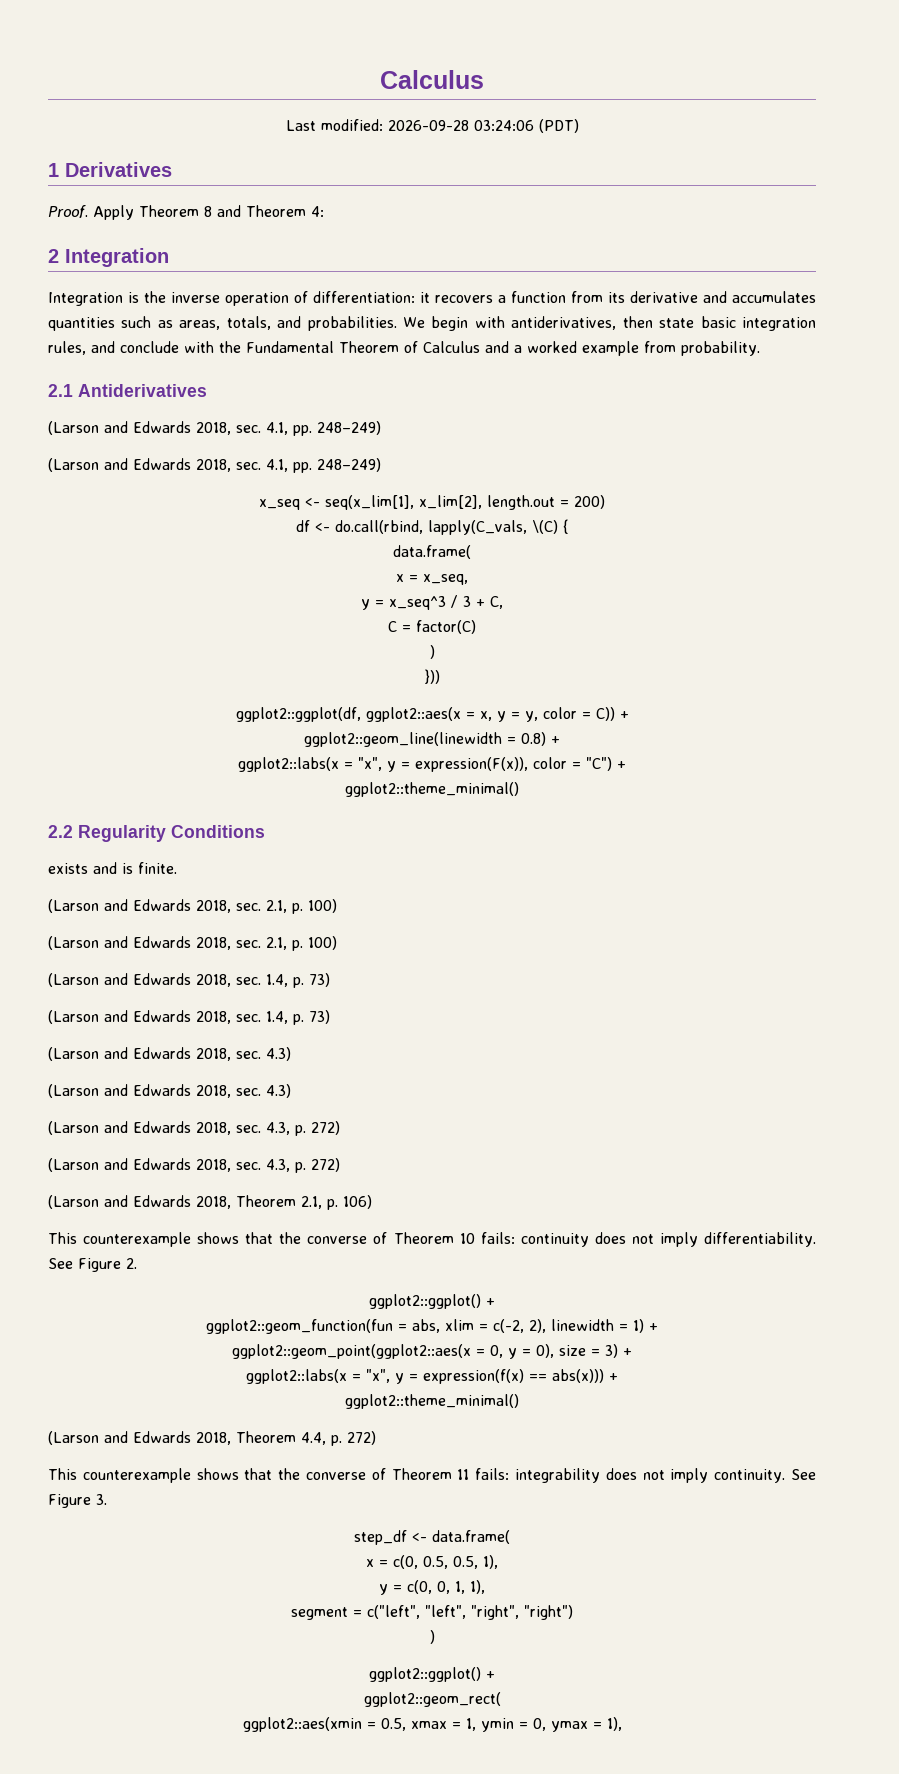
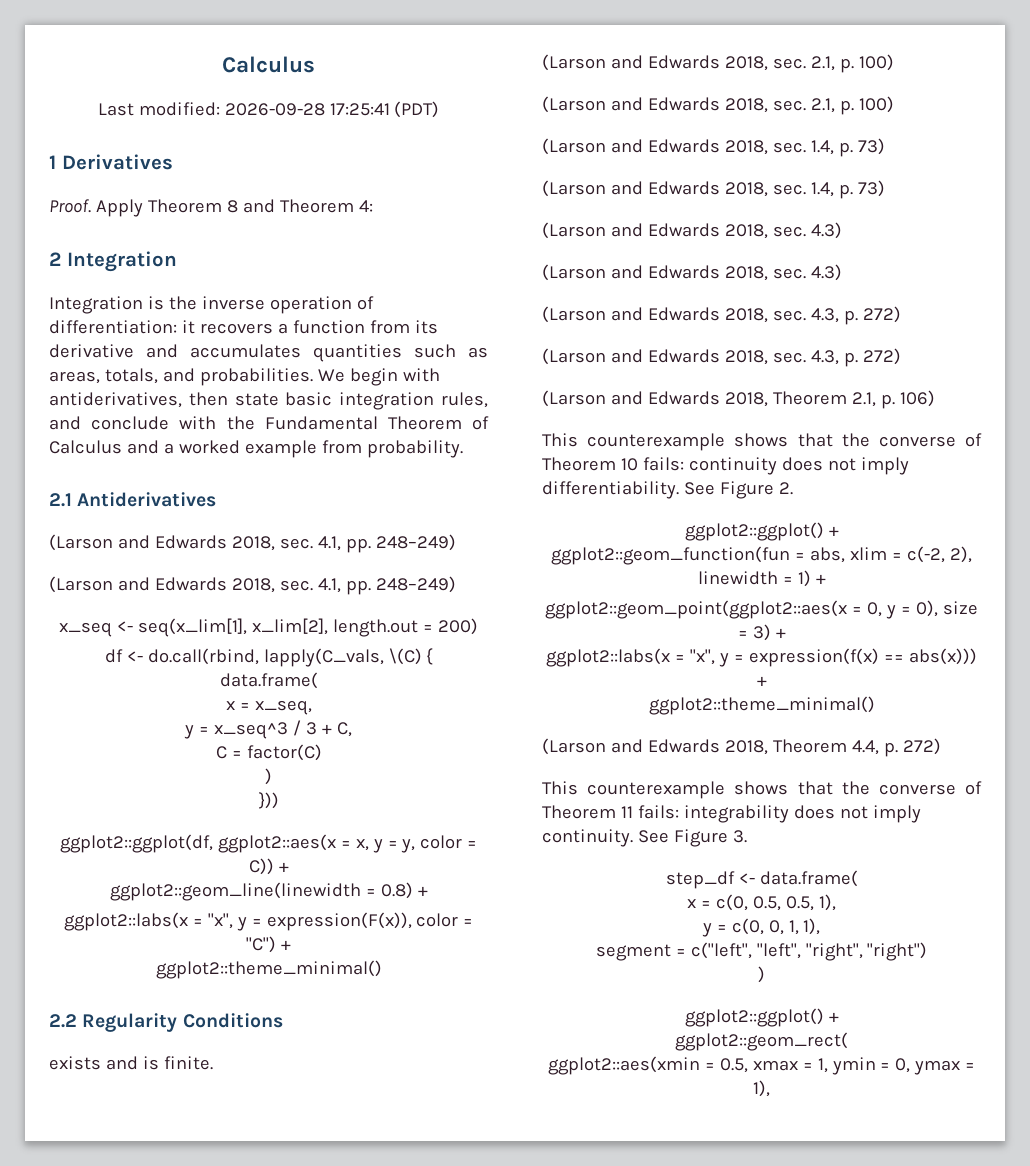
[473,120,534,131] 03:24:06 -> [329,103,390,116] 17:25:41

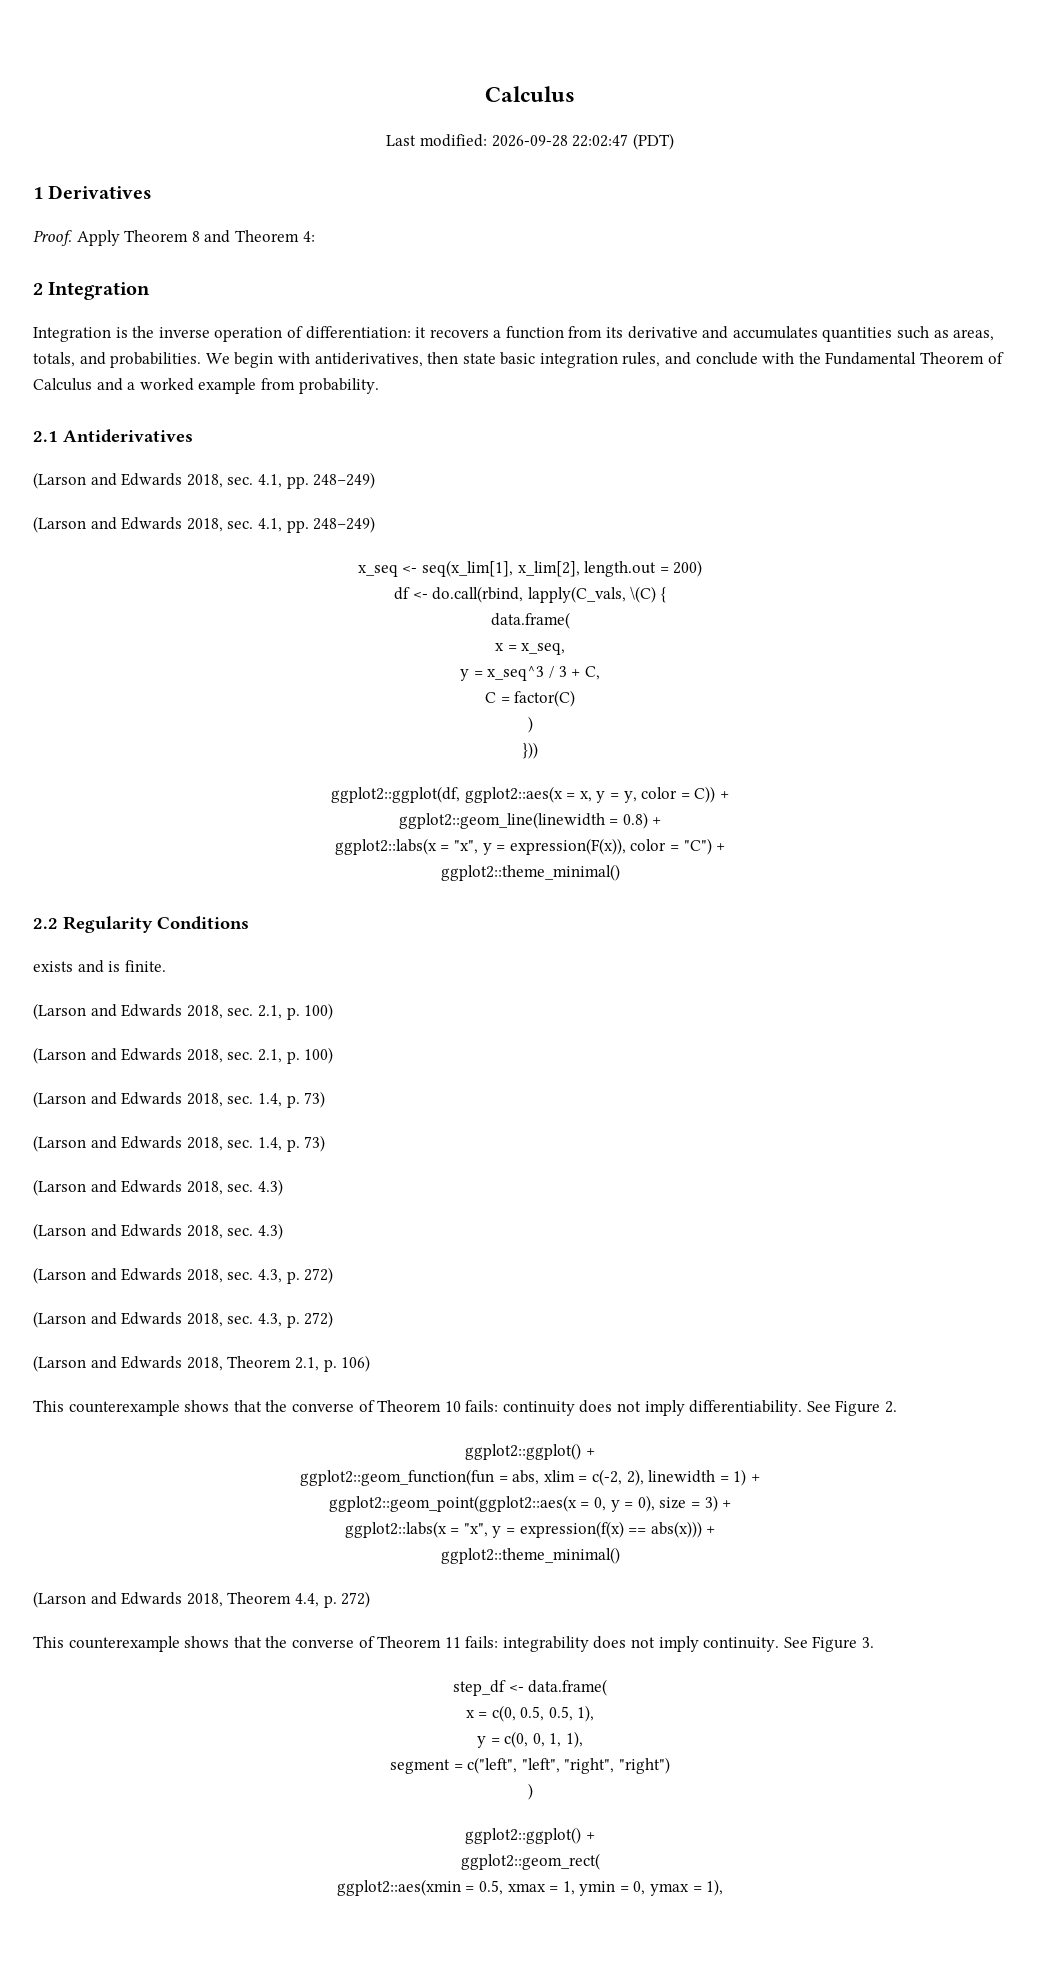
[329,103,390,116] 17:25:41 -> [572,134,629,147] 22:02:47

